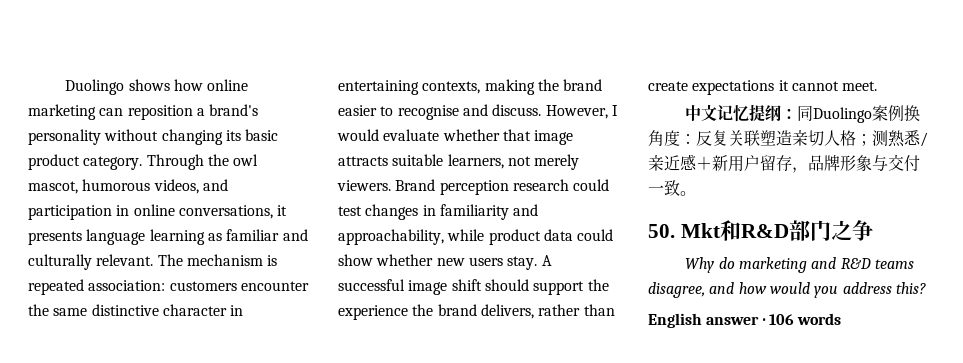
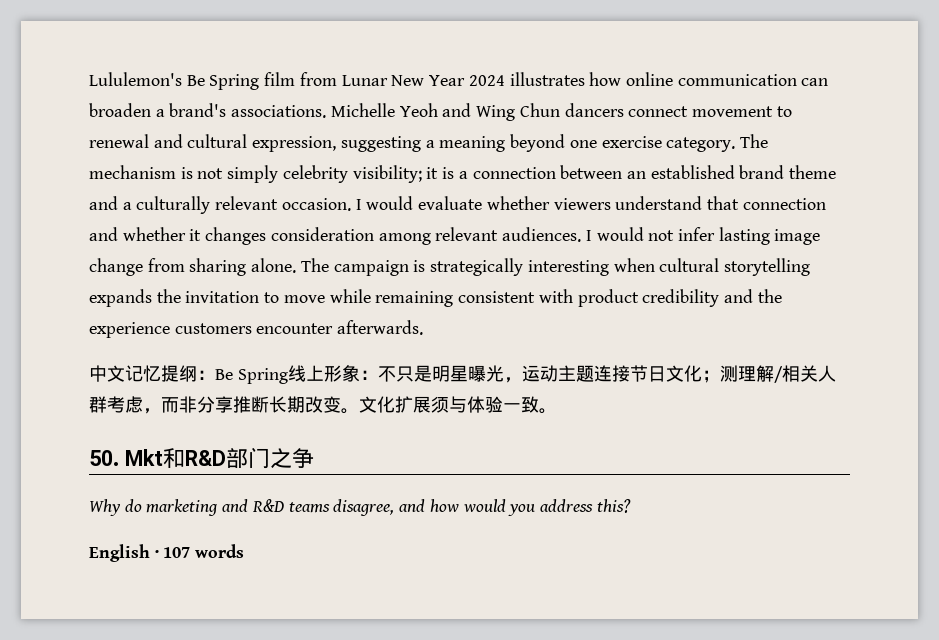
[65,79,249,95] [28,104,259,120] [28,129,279,145] [28,154,259,170] [28,179,228,194] [28,204,288,220] [28,229,308,245] [28,254,278,270] [28,279,309,295] [28,304,244,316] [338,79,603,95] [338,104,618,120] [337,129,574,145] [338,154,580,170] [337,179,610,195] [338,204,539,220] [338,229,614,245] [338,254,552,270] [338,279,609,295] [338,304,615,320] [648,80,878,95] [685,104,921,123] [648,130,928,147] [648,154,920,173] Duolingo shows how online marketing can reposition a brand's personality without changing its basic product category. Through the owl mascot, humorous videos, and participation in online conversations, it presents language learning as familiar and culturally relevant. The mechanism is repeated association: customers encounter the same distinctive character in entertaining contexts, making the brand easier to recognise and discuss. However, I would evaluate whether that image attracts suitable learners, not merely viewers. Brand perception research could test changes in familiarity and approachability, while product data could show whether new users stay. A successful image shift should support the experience the brand delivers, rather than create expectations it cannot meet. // 中文记忆提纲：同Duolingo案例换角度：反复关联塑造亲切人格；测熟悉/亲近感＋新用户留存，品牌形象与交付 -> [89,72,829,90] [89,103,792,121] [89,134,768,152] [89,165,837,183] [89,196,826,214] [89,227,821,245] [89,258,810,276] [89,289,782,307] [89,320,424,338] [89,365,836,384] [89,396,503,414] Lululemon's Be Spring film from Lunar New Year 2024 illustrates how online communication can broaden a brand's associations. Michelle Yeoh and Wing Chun dancers connect movement to renewal and cultural expression, suggesting a meaning beyond one exercise category. The mechanism is not simply celebrity visibility; it is a connection between an established brand theme and a culturally relevant occasion. I would evaluate whether viewers understand that connection and whether it changes consideration among relevant audiences. I would not infer lasting image change from sharing alone. The campaign is strategically interesting when cultural storytelling expands the invitation to move while remaining consistent with product credibility and the experience customers encounter afterwards. // 中文记忆提纲：Be Spring线上形象：不只是明星曝光，运动主题连接节日文化；测理解/相关人群考虑，而非分享推断长期改变。文化扩展须与体验
[706,314,794,325] answer · 106 -> [154,547,191,558] · 107

